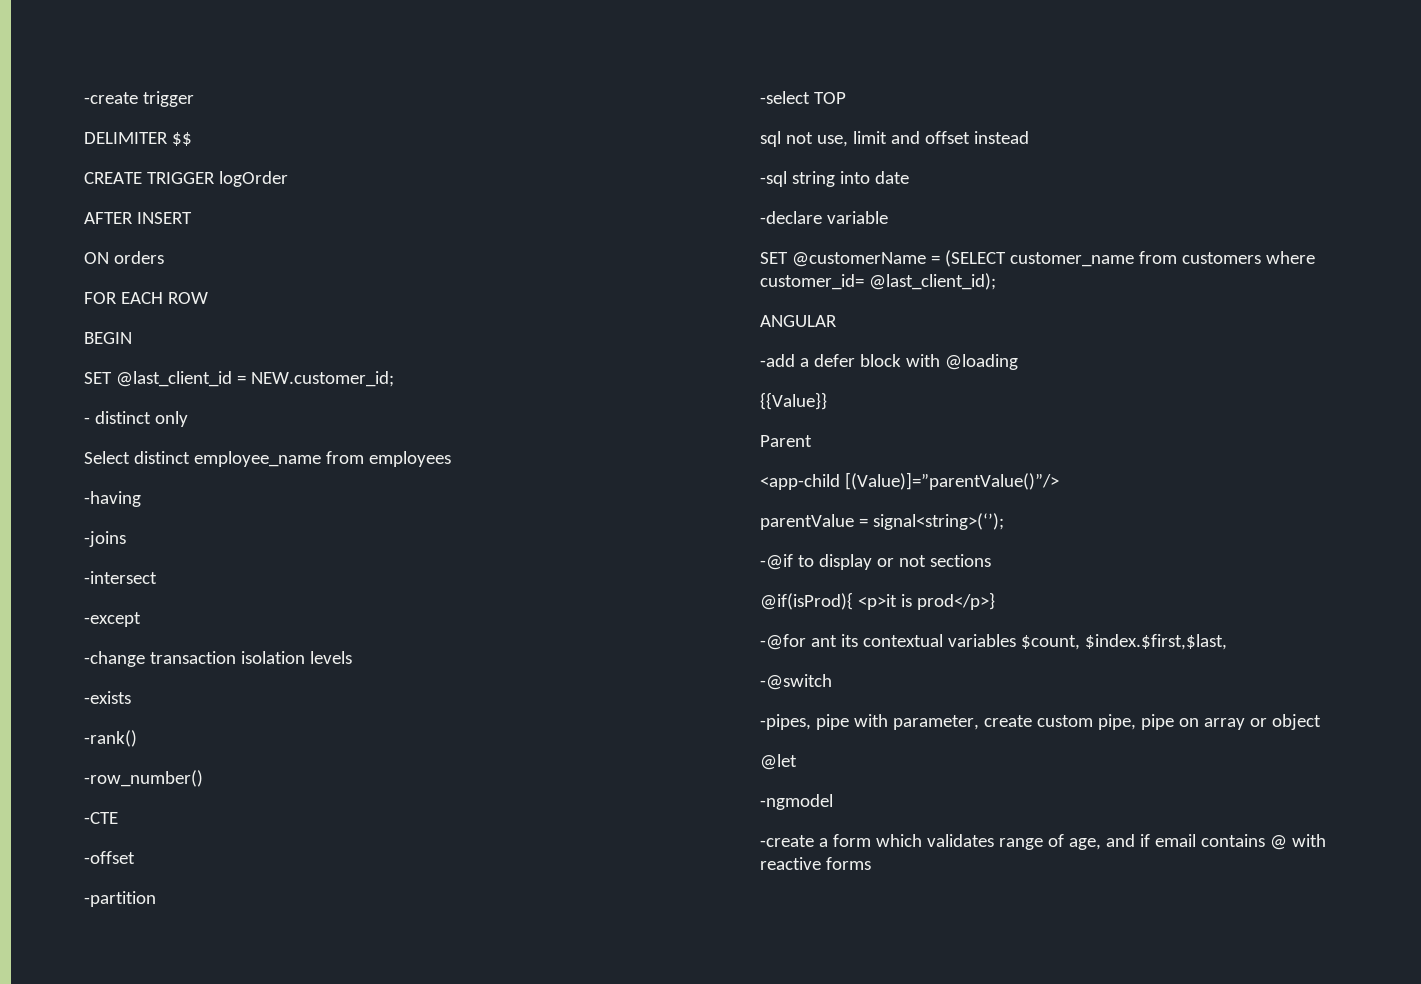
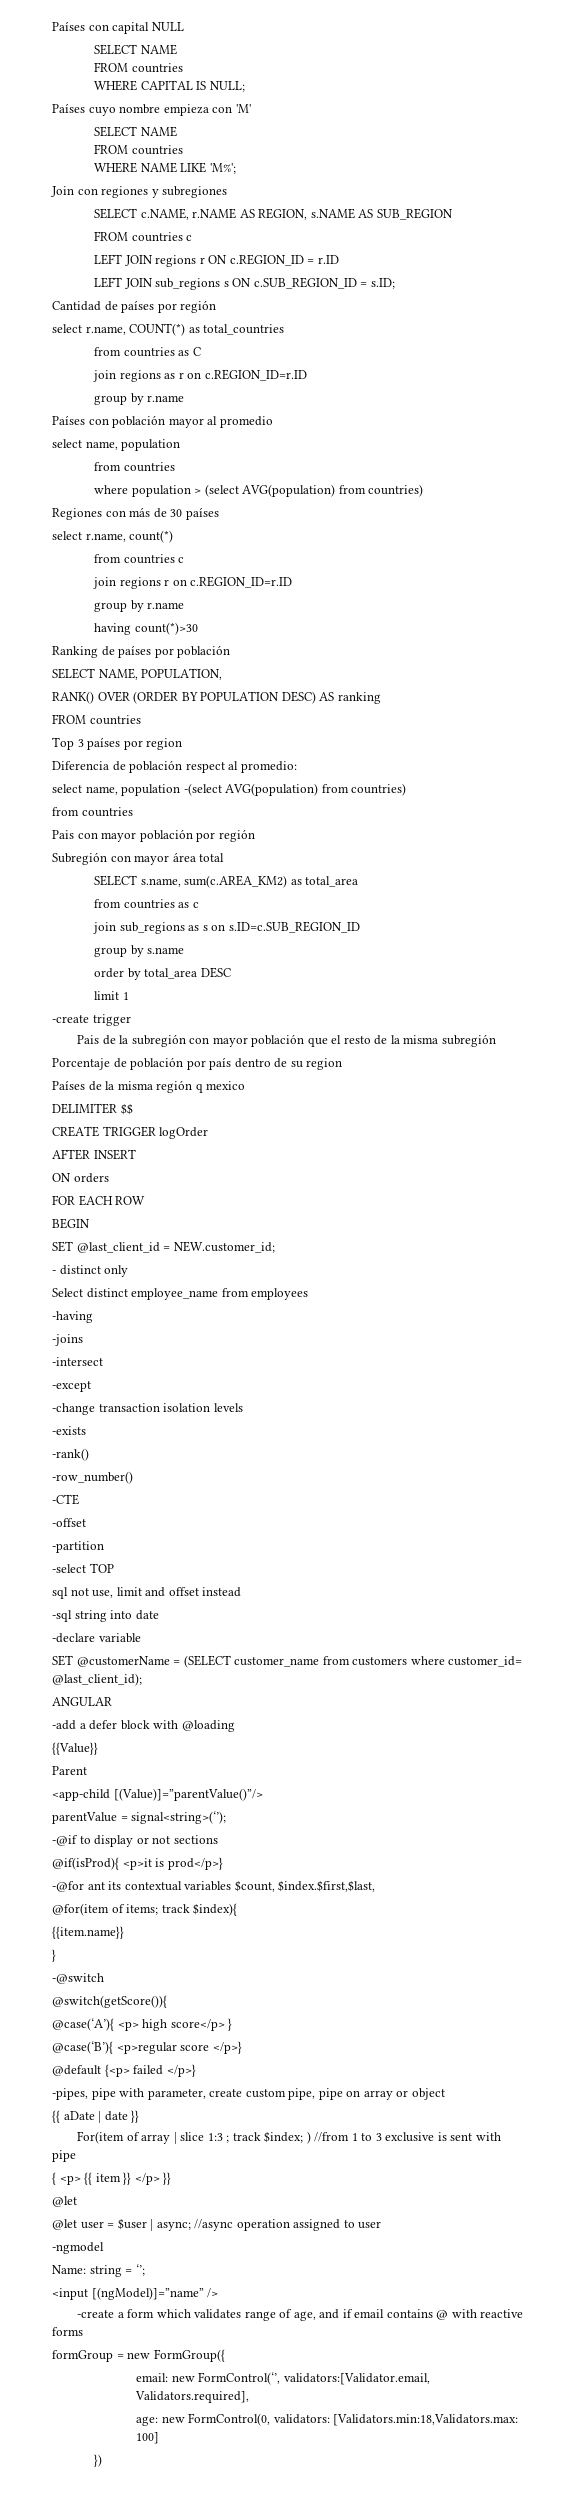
[84,91,194,107] -create trigger -> [52,22,184,34] [94,44,177,55] [94,62,183,73] [94,80,245,92] [52,104,251,116] [94,126,177,137] [94,144,183,155] [94,162,236,174] [51,186,228,198] [94,208,453,220] [94,231,193,242] [94,254,339,267] [94,277,395,290] [52,300,217,313] [52,323,285,336] [94,347,201,357] [93,369,307,382] [94,393,185,405] [52,415,273,428] [52,439,181,451] [94,462,175,472] [94,484,424,497] [52,507,219,520] [52,530,174,543] [94,554,185,564] [93,576,293,589] [94,600,185,612] [94,622,198,635] [52,645,231,658] [52,668,223,680] [52,691,381,704] [52,714,141,725] [52,737,183,750] [52,760,297,773] [52,783,407,796] [52,807,133,817] [52,829,255,842] [52,852,225,865] [94,875,359,888] [94,899,199,909] [93,921,360,934] [94,945,185,957] [94,967,231,980] [94,991,129,1000] [52,1014,131,1026] [77,1034,496,1047] [52,1057,343,1070] [52,1080,246,1093] Países con capital NULL // SELECT NAME // FROM countries // WHERE CAPITAL IS NULL; // Países cuyo nombre empieza con 'M' // SELECT NAME // FROM countries // WHERE NAME LIKE 'M%'; // Join con regiones y subregiones // SELECT c.NAME, r.NAME AS REGION, s.NAME AS SUB_REGION // FROM countries c // LEFT JOIN regions r ON c.REGION_ID = r.ID // LEFT JOIN sub_regions s ON c.SUB_REGION_ID = s.ID; // Cantidad de países por región // select r.name, COUNT(*) as total_countries // from countries as C // join regions as r on c.REGION_ID=r.ID // group by r.name // Países con población mayor al promedio // select name, population // from countries // where population > (select AVG(population) from countries) // Regiones con más de 30 países // select r.name, count(*) // from countries c // join regions r on c.REGION_ID=r.ID // group by r.name // having count(*)>30 // Ranking de países por población // SELECT NAME, POPULATION, // RANK() OVER (ORDER BY POPULATION DESC) AS ranking // FROM countries // Top 3 países por region // Diferencia de población respect al promedio: // select name, population -(select AVG(population) from countries) // from countries // Pais con mayor población por región // Subregión con mayor área total // SELECT s.name, sum(c.AREA_KM2) as total_area // from countries as c // join sub_regions as s on s.ID=c.SUB_REGION_ID // group by s.name // order by total_area DESC // limit 1 // -create trigger // Pais de la subregión con mayor población que el resto de la misma subregión // Porcentaje de población por país dentro de su region // Países de la misma región q mexico
[760,674,832,690] -@switch -> [52,1903,238,1916] [52,1926,124,1939] [52,1949,56,1962] [52,1973,104,1984] [52,1995,167,2008] [52,2018,233,2031] [52,2041,242,2054] [52,2064,196,2077] @for(item of items; track $index){ // {{item.name}} // } // -@switch // @switch(getScore()){ // @case(‘A’){ <p> high score</p> } // @case(‘B’){ <p>regular score </p>} // @default {<p> failed </p>}
[760,754,797,770] [760,794,833,810] @let // -ngmodel -> [52,2110,140,2123] [77,2131,501,2144] [52,2150,76,2162] [52,2172,172,2185] [52,2196,77,2207] [52,2218,382,2231] [52,2242,104,2254] [52,2264,145,2277] [52,2287,219,2300] {{ aDate | date }} // For(item of array | slice 1:3 ; track $index; ) //from 1 to 3 exclusive is sent with pipe // { <p> {{ item }} </p> }} // @let // @let user = $user | async; //async operation assigned to user // -ngmodel // Name: string = ‘’; // <input [(ngModel)]=”name” />
(871, 863) none -> [52,2349,225,2362] [136,2372,430,2385] [135,2391,250,2403] [136,2413,519,2426] [136,2432,160,2444] [94,2454,103,2467] // formGroup = new FormGroup({ // email: new FormControl(‘’, validators:[Validator.email, Validators.required], // age: new FormControl(0, validators: [Validators.min:18,Validators.max: 100] // })

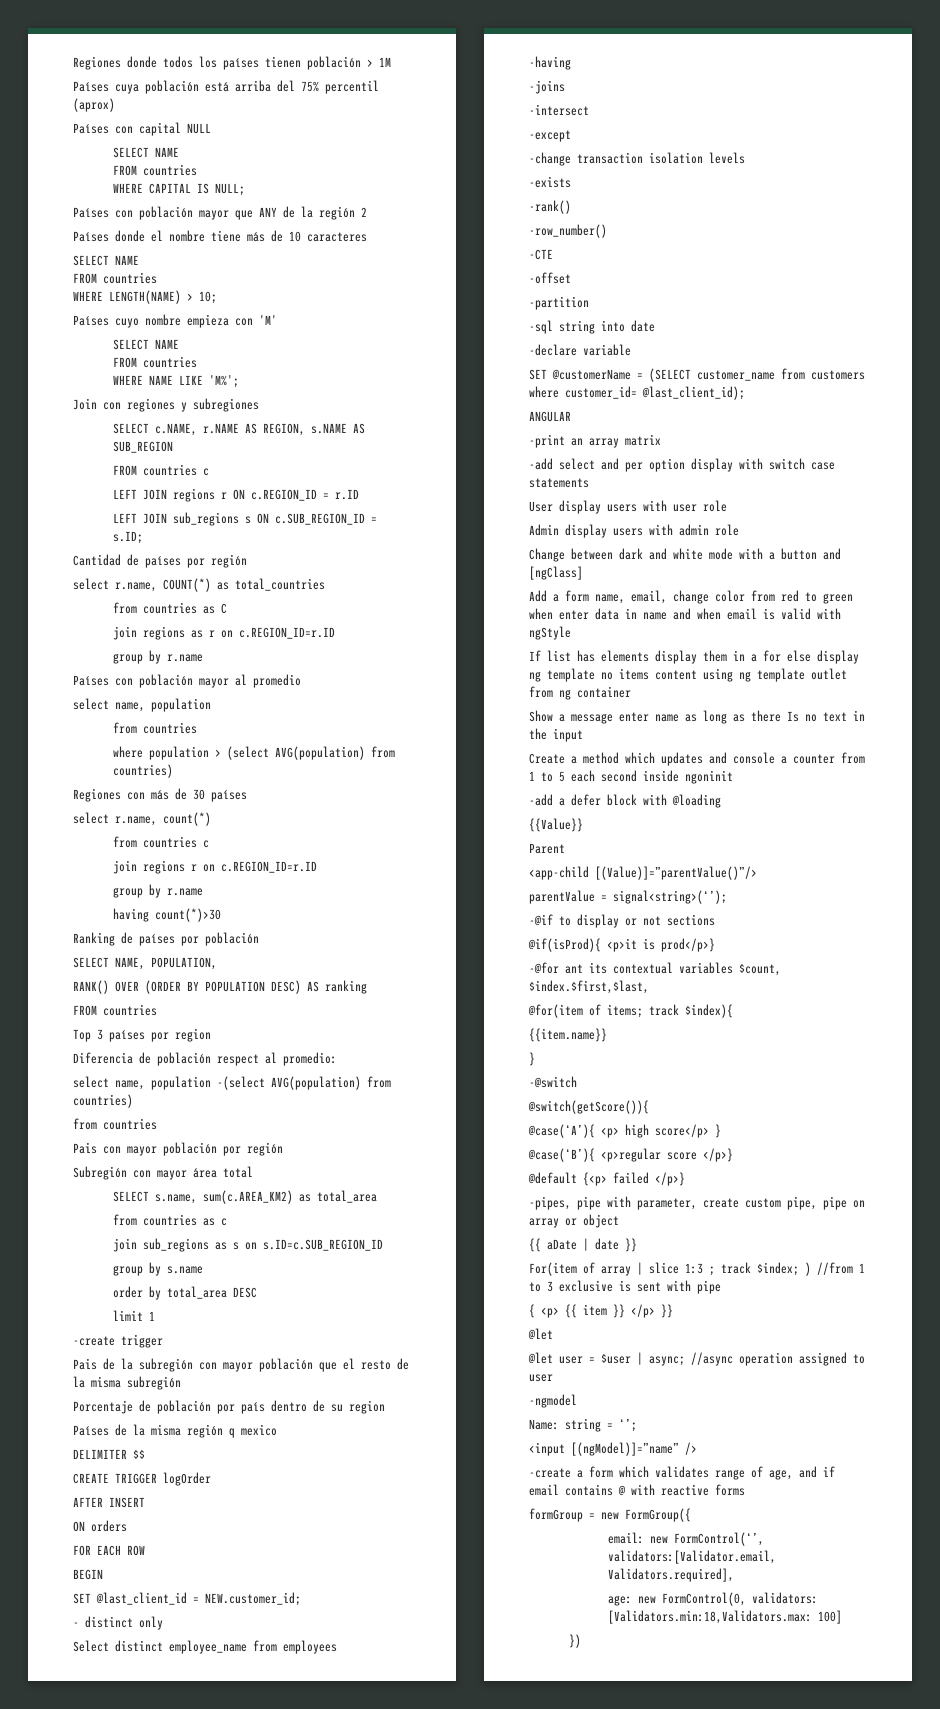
(52, 26) none -> [73,56,391,70] [73,80,379,94] [73,98,115,112] Regiones donde todos los países tienen población > 1M // Países cuya población está arriba del 75% percentil (aprox) //
(245, 86) none -> [73,206,367,220] [73,230,367,242] [73,255,139,266] [73,272,157,284] [73,290,217,304] // Países con población mayor que ANY de la región 2 // Países donde el nombre tiene más de 10 caracteres // SELECT NAME // FROM countries // WHERE LENGTH(NAME) > 10;
[52,1563,114,1573] [52,1587,242,1599] // -select TOP // sql not use, limit and offset instead -> (589, 303) none
(112, 1701) none -> [529,434,661,448] [529,458,835,472] [529,478,589,488] [529,500,727,514] [529,524,739,538] [529,548,841,562] [529,566,583,580] [529,590,853,604] [529,608,841,620] [529,626,571,640] [529,650,859,664] [529,668,847,682] [529,686,631,700] [529,710,865,724] [529,728,583,742] [529,752,865,766] [529,770,733,784] // -print an array matrix // -add select and per option display with switch case statements // User display users with user role // Admin display users with admin role // Change between dark and white mode with a button and [ngClass] // Add a form name, email, change color from red to green when enter data in name and when email is valid with ngStyle // If list has elements display them in a for else display ng template no items content using ng template outlet from ng container // Show a message enter name as long as there Is no text in the input // Create a method which updates and console a counter from 1 to 5 each second inside ngoninit

